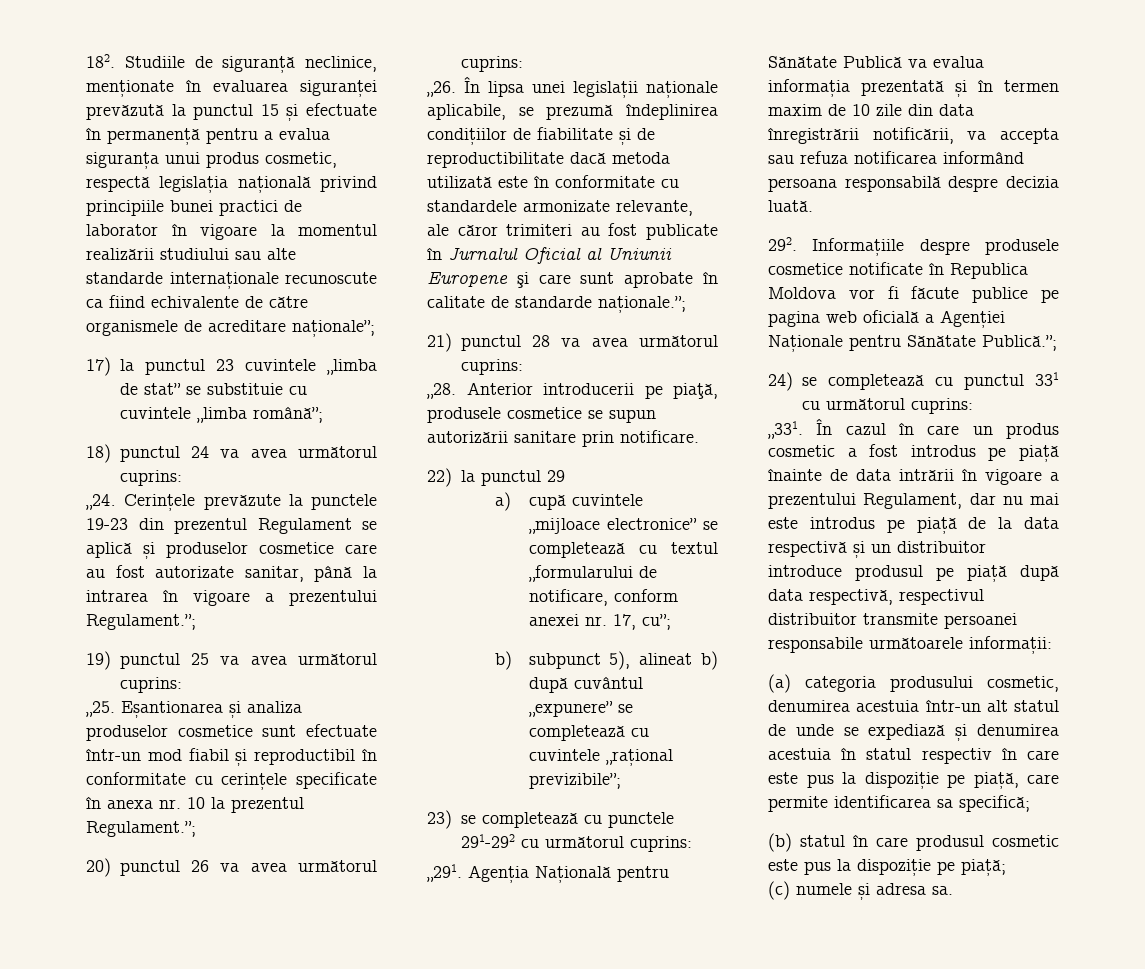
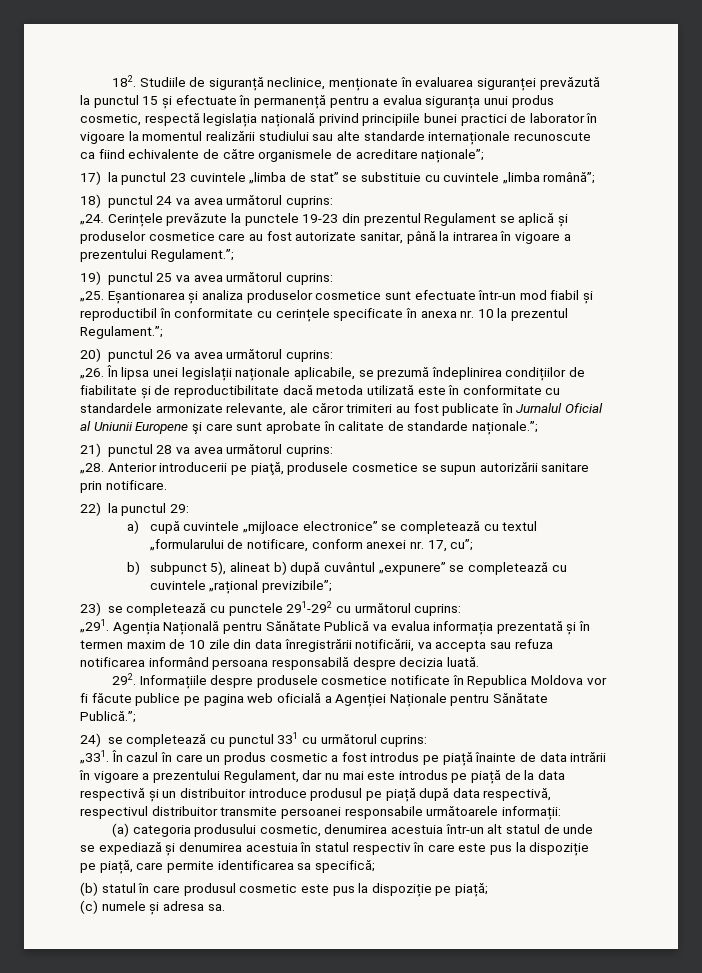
[546,470,565,482] 29 -> [170,504,190,513] 29:

